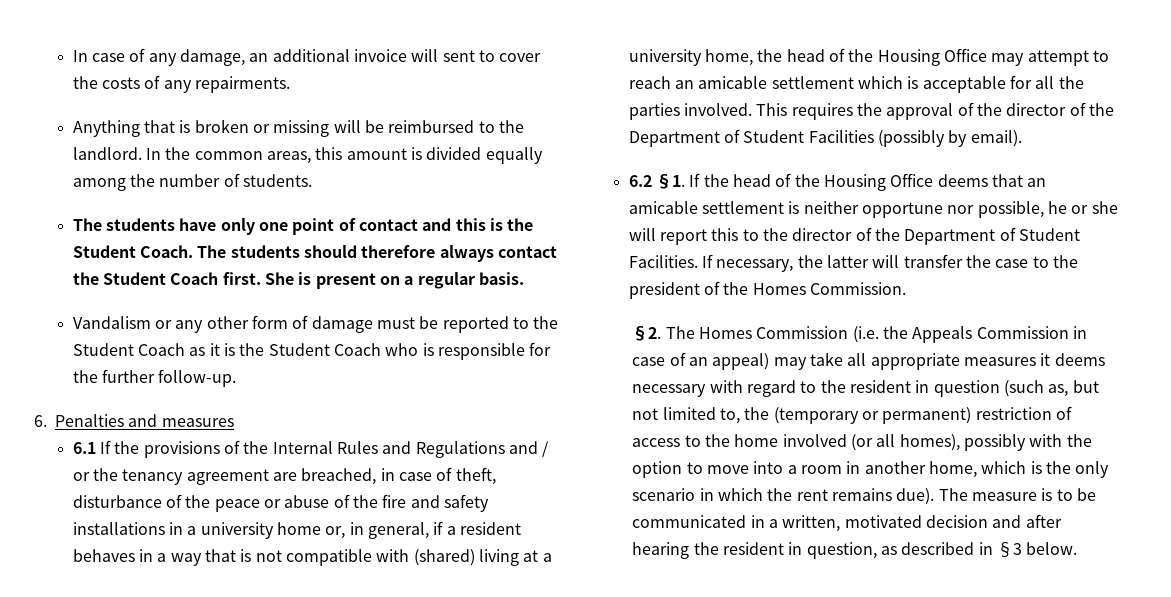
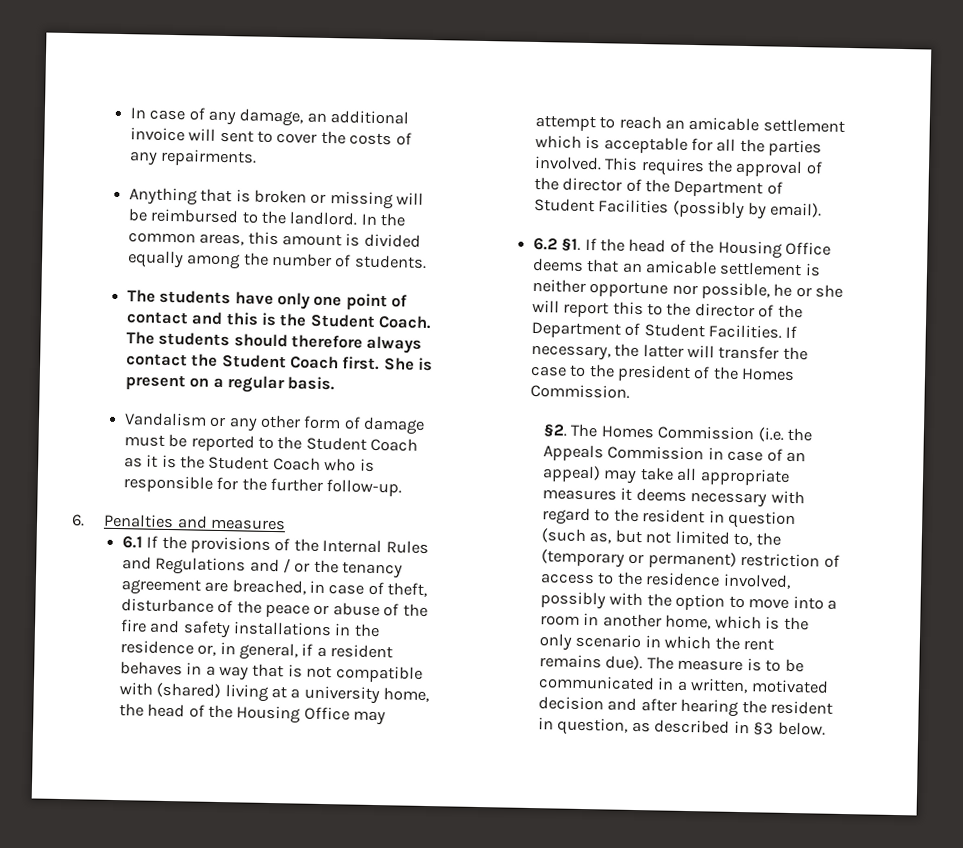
[187,522,322,539] a university home -> [353,623,380,638] [119,640,194,655] the residence
[734,434,960,451] home involved (or all homes), -> [645,572,791,589] residence involved,

